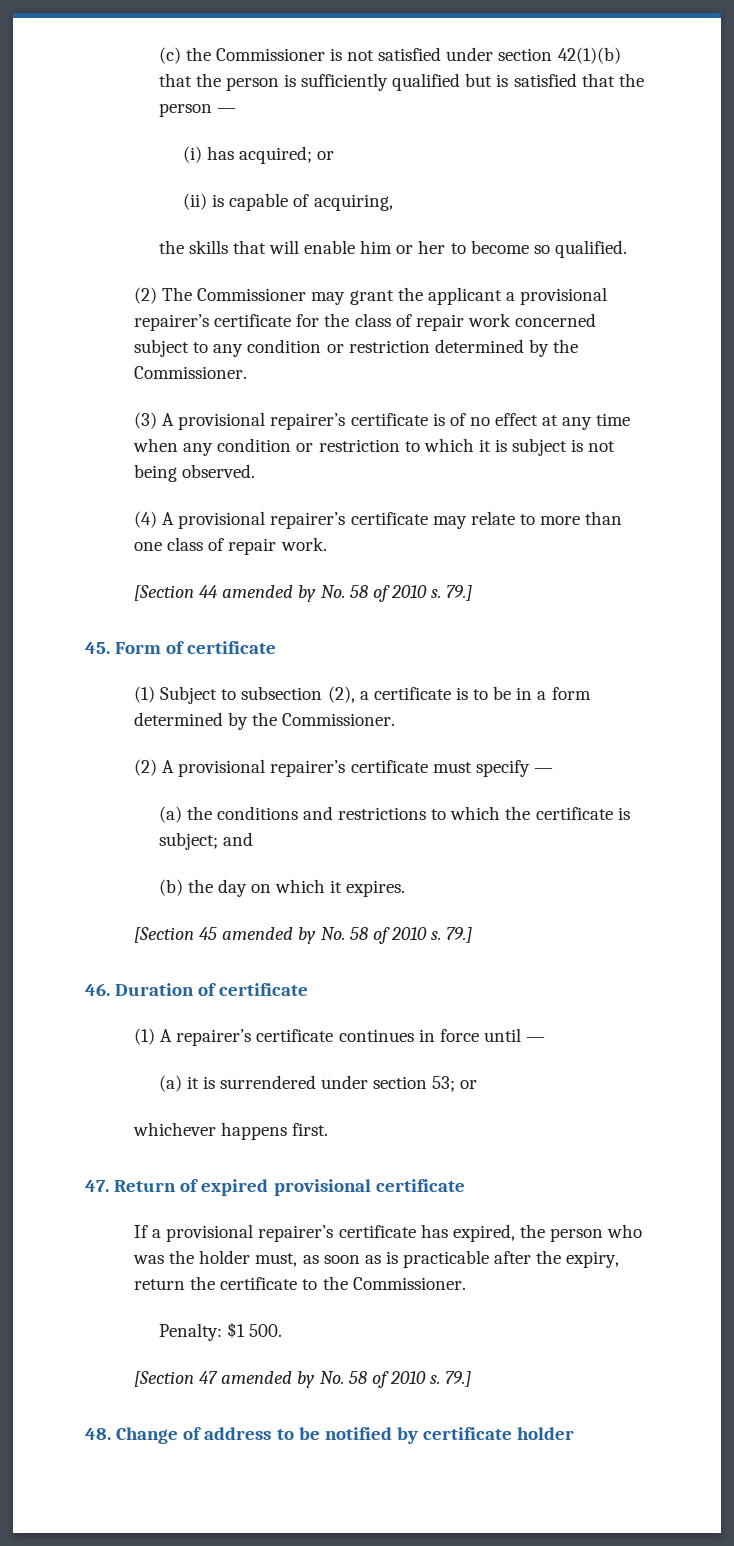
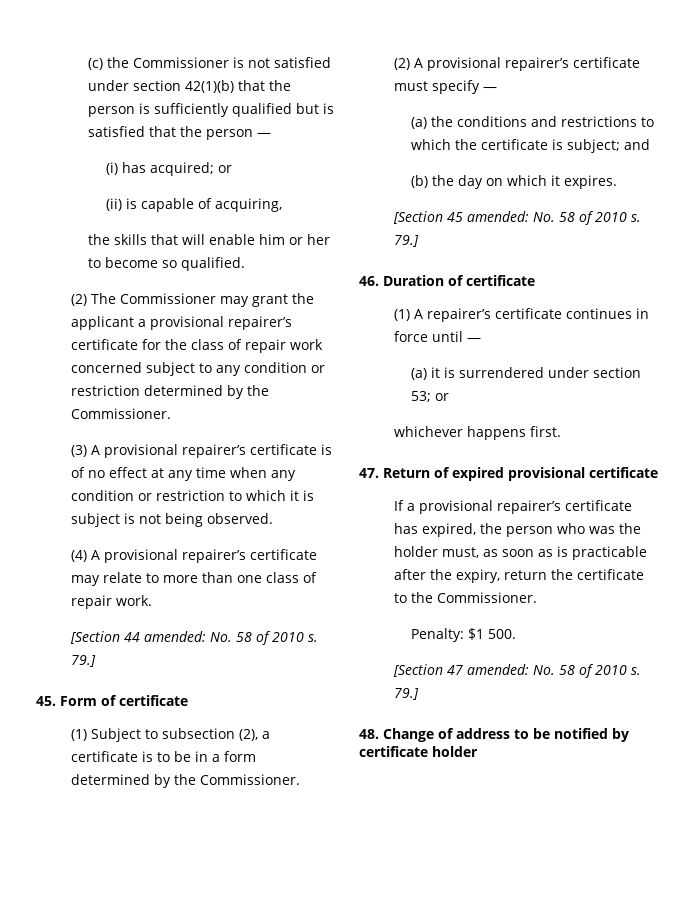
[222,585,317,602] amended by -> [143,631,206,642] amended:
[222,927,317,944] amended by -> [466,211,529,222] amended:
[221,1371,316,1388] amended by -> [466,664,529,675] amended:

